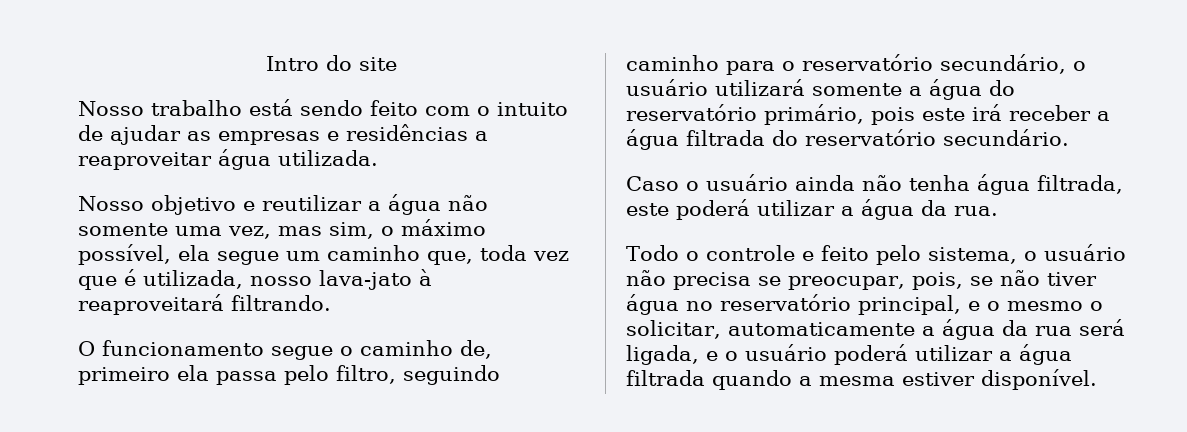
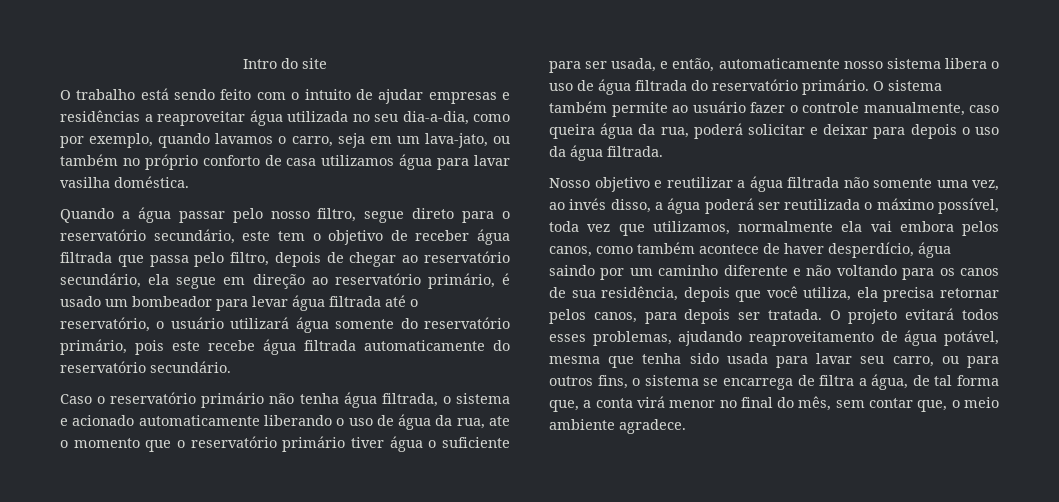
[78,101,144,116] Nosso -> [60,90,71,100] O
[187,131,211,141] as -> (424, 96) none
[278,150,378,166] utilizada. -> [287,111,510,125] [60,133,511,148] [60,154,511,170] [60,176,189,188] [60,207,510,223] [60,229,510,245] [60,251,510,267] [60,273,510,289] [60,295,418,311] [60,317,510,333] [60,339,510,355] [60,361,231,373] [60,392,510,408] [60,414,511,430] [60,436,511,452] [549,58,999,73] [549,79,942,95] [549,101,999,117] [549,123,999,139] [549,145,663,161] utilizada no seu dia-a-dia, como por exemplo, quando lavamos o carro, seja em um lava-jato, ou também no próprio conforto de casa utilizamos água para lavar vasilha doméstica. // Quando a água passar pelo nosso filtro, segue direto para o reservatório secundário, este tem o objetivo de receber água filtrada que passa pelo filtro, depois de chegar ao reservatório secundário, ela segue em direção ao reservatório primário, é usado um bombeador para levar água filtrada até o reservatório, o usuário utilizará água somente do reservatório primário, pois este recebe água filtrada automaticamente do reservatório secundário. // Caso o reservatório primário não tenha água filtrada, o sistema e acionado automaticamente liberando o uso de água da rua, ate o momento que o reservatório primário tiver água o suficiente para ser usada, e então, automaticamente nosso sistema libera o uso de água filtrada do reservatório primário. O sistema também permite ao usuário fazer o controle manualmente, caso queira água da rua, poderá solicitar e deixar para depois o uso da água filtrada.
(441, 204) none -> [787,177,839,188] filtrada
[278,219,486,239] [78,244,569,265] [78,269,432,290] [78,294,331,315] [78,340,492,360] [78,365,500,385] [626,54,1086,75] [626,79,1015,100] [626,104,1110,125] [626,129,1069,150] [626,174,1123,195] [626,199,998,220] [626,244,1126,265] [626,270,1097,290] [626,294,1103,315] [626,319,1125,340] [626,344,1072,365] [626,369,1097,390] mas sim, o máximo possível, ela segue um caminho que, toda vez que é utilizada, nosso lava-jato à reaproveitará filtrando. // O funcionamento segue o caminho de, primeiro ela passa pelo filtro, seguindo caminho para o reservatório secundário, o usuário utilizará somente a água do reservatório primário, pois este irá receber a água filtrada do reservatório secundário. // Caso o usuário ainda não tenha água filtrada, este poderá utilizar a água da rua. // Todo o controle e feito pelo sistema, o usuário não precisa se preocupar, pois, se não tiver água no reservatório principal, e o mesmo o solicitar, automaticamente a água da rua será ligada, e o usuário poderá utilizar a água filtrada quando a mesma estiver disponível. -> [549,198,999,214] [549,221,999,236] [549,242,951,258] [549,265,999,280] [549,286,999,302] [549,308,999,324] [549,330,999,346] [549,353,999,368] [549,374,999,390] [549,396,1000,412] [549,419,686,434] ao invés disso, a água poderá ser reutilizada o máximo possível, toda vez que utilizamos, normalmente ela vai embora pelos canos, como também acontece de haver desperdício, água saindo por um caminho diferente e não voltando para os canos de sua residência, depois que você utiliza, ela precisa retornar pelos canos, para depois ser tratada. O projeto evitará todos esses problemas, ajudando reaproveitamento de água potável, mesma que tenha sido usada para lavar seu carro, ou para outros fins, o sistema se encarrega de filtra a água, de tal forma que, a conta virá menor no final do mês, sem contar que, o meio ambiente agradece.

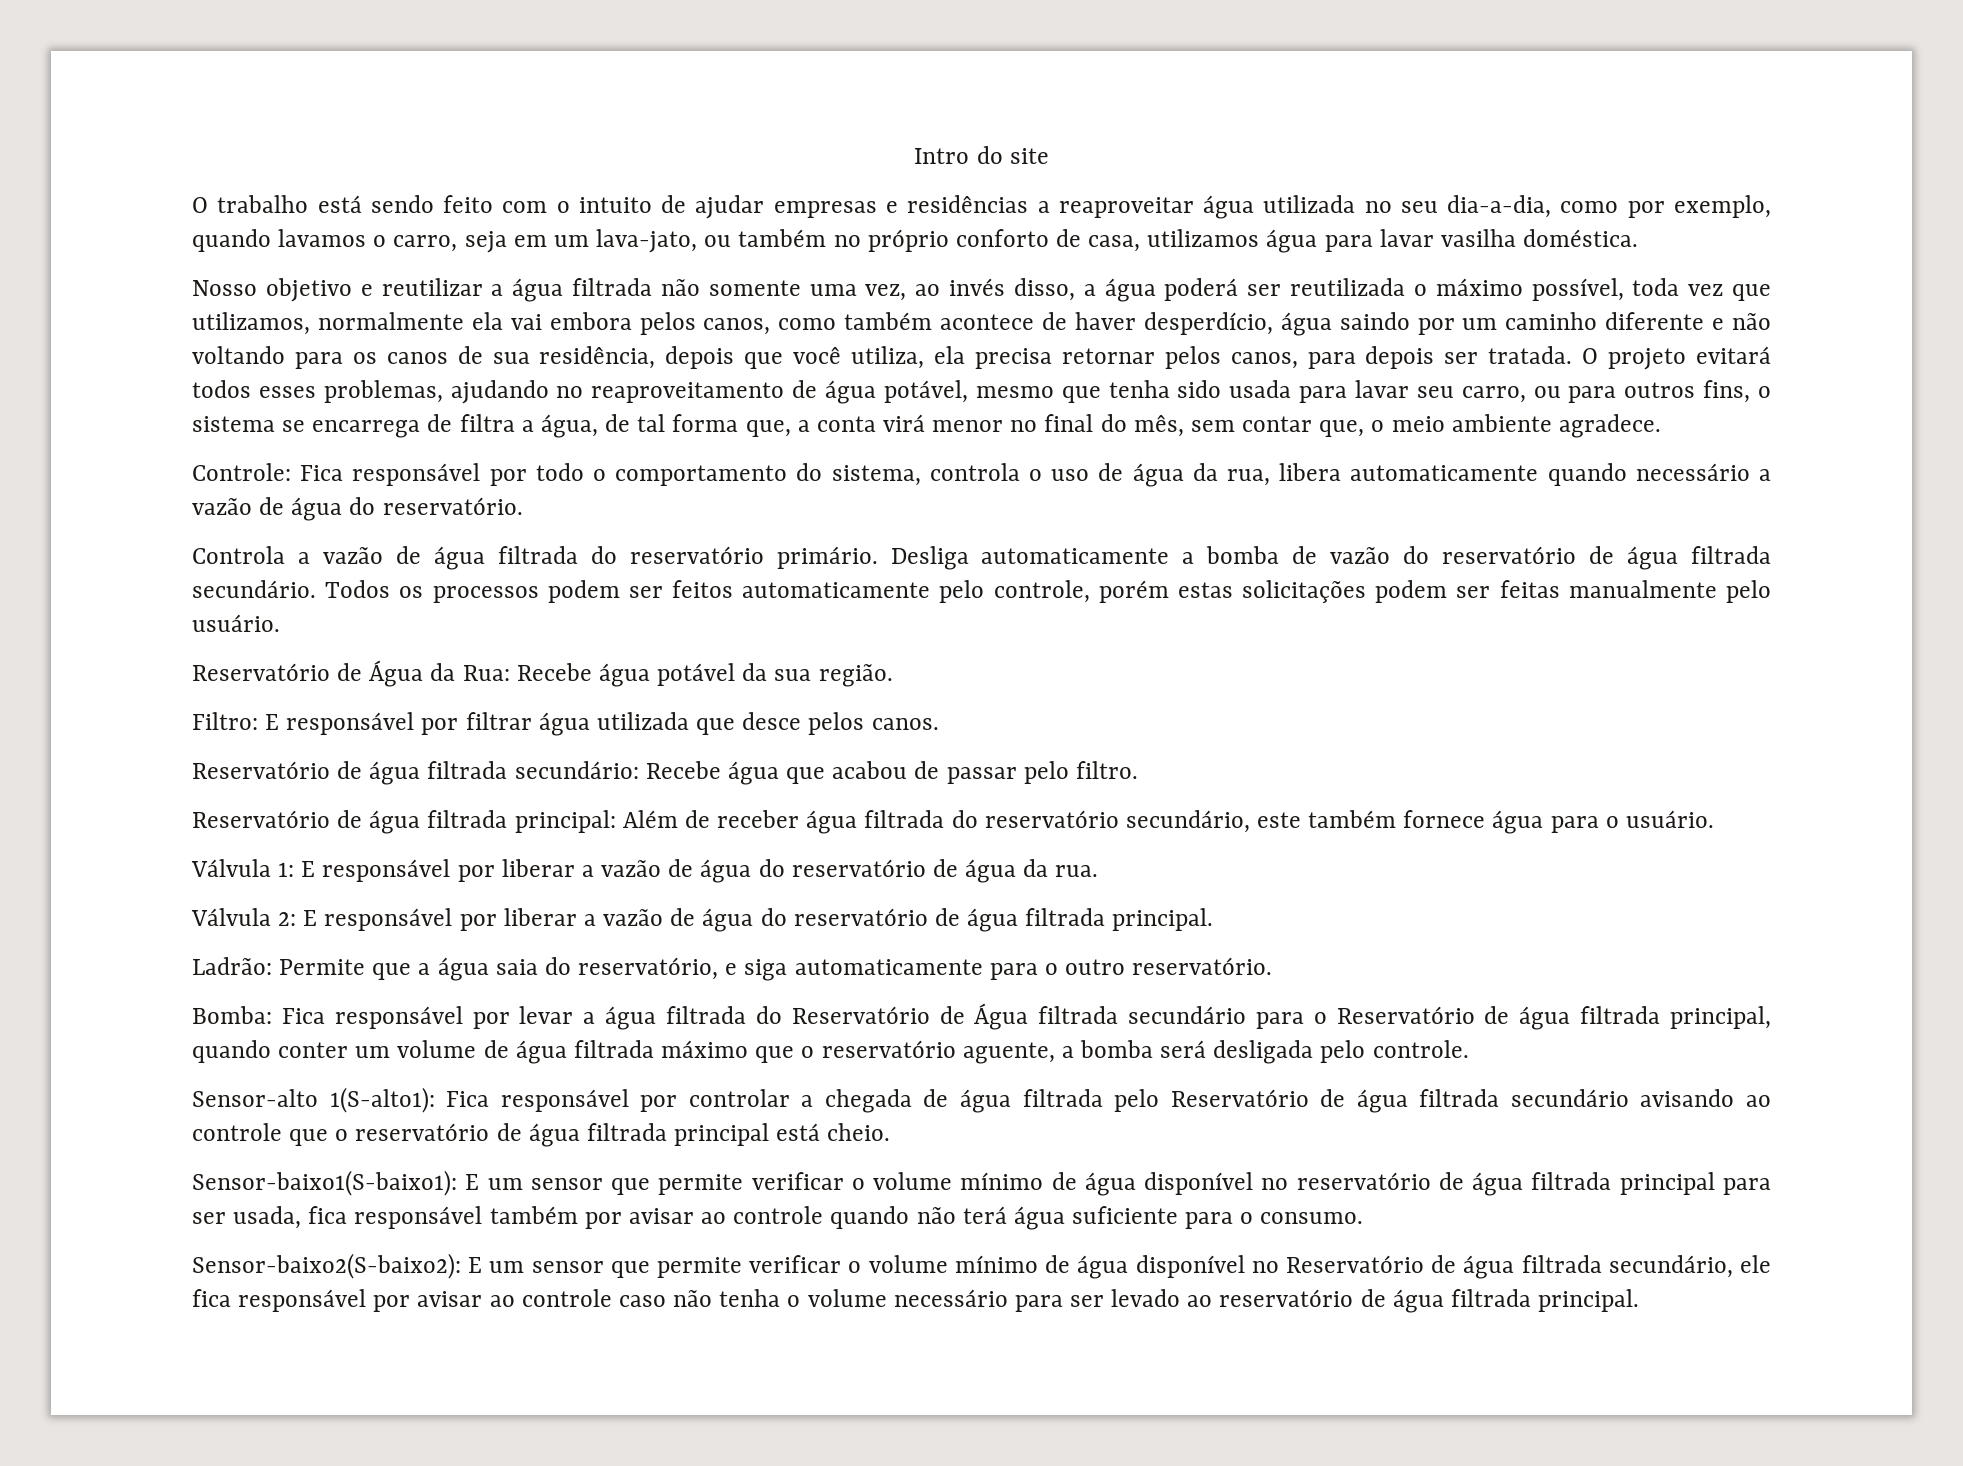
[286,158,317,166] casa -> [1088,235,1141,252] casa,
[60,207,510,223] [60,229,510,245] [60,251,510,267] [60,273,510,289] [60,295,418,311] [60,317,510,333] [60,339,510,355] [60,361,231,373] [60,392,510,408] [60,414,511,430] [60,436,511,452] [549,58,999,73] [549,79,942,95] [549,101,999,117] [549,123,999,139] [549,145,663,161] // Quando a água passar pelo nosso filtro, segue direto para o reservatório secundário, este tem o objetivo de receber água filtrada que passa pelo filtro, depois de chegar ao reservatório secundário, ela segue em direção ao reservatório primário, é usado um bombeador para levar água filtrada até o reservatório, o usuário utilizará água somente do reservatório primário, pois este recebe água filtrada automaticamente do reservatório secundário. // Caso o reservatório primário não tenha água filtrada, o sistema e acionado automaticamente liberando o uso de água da rua, ate o momento que o reservatório primário tiver água o suficiente para ser usada, e então, automaticamente nosso sistema libera o uso de água filtrada do reservatório primário. O sistema também permite ao usuário fazer o controle manualmente, caso queira água da rua, poderá solicitar e deixar para depois o uso da água filtrada. -> (1639, 238) none
(743, 338) none -> [556,386,584,398] no
[549,356,600,364] mesma -> [975,386,1054,398] mesmo
(686, 426) none -> [192,463,1772,487] [192,497,523,521] [192,546,1772,570] [192,580,1772,603] [192,614,280,632] [192,660,893,687] [192,712,939,736] [192,761,1138,785] [192,810,1714,834] [191,859,1099,883] [191,908,1214,932] [192,957,1273,981] [192,1003,1771,1030] [192,1040,1469,1064] [192,1087,1772,1113] [192,1123,891,1147] [192,1170,1772,1196] [192,1206,1364,1230] [192,1253,1771,1279] [192,1289,1640,1313] // Controle: Fica responsável por todo o comportamento do sistema, controla o uso de água da rua, libera automaticamente quando necessário a vazão de água do reservatório. // Controla a vazão de água filtrada do reservatório primário. Desliga automaticamente a bomba de vazão do reservatório de água filtrada secundário. Todos os processos podem ser feitos automaticamente pelo controle, porém estas solicitações podem ser feitas manualmente pelo usuário. // Reservatório de Água da Rua: Recebe água potável da sua região. // Filtro: E responsável por filtrar água utilizada que desce pelos canos. // Reservatório de água filtrada secundário: Recebe água que acabou de passar pelo filtro. // Reservatório de água filtrada principal: Além de receber água filtrada do reservatório secundário, este também fornece água para o usuário. // Válvula 1: E responsável por liberar a vazão de água do reservatório de água da rua. // Válvula 2: E responsável por liberar a vazão de água do reservatório de água filtrada principal. // Ladrão: Permite que a água saia do reservatório, e siga automaticamente para o outro reservatório. // Bomba: Fica responsável por levar a água filtrada do Reservatório de Água filtrada secundário para o Reservatório de água filtrada principal, quando conter um volume de água filtrada máximo que o reservatório aguente, a bomba será desligada pelo controle. // Sensor-alto 1(S-alto1): Fica responsável por controlar a chegada de água filtrada pelo Reservatório de água filtrada secundário avisando ao controle que o reservatório de água filtrada principal está cheio. // Sensor-baixo1(S-baixo1): E um sensor que permite verificar o volume mínimo de água disponível no reservatório de água filtrada principal para ser usada, fica responsável também por avisar ao controle quando não terá água suficiente para o consumo. // Sensor-baixo2(S-baixo2): E um sensor que permite verificar o volume mínimo de água disponível no Reservatório de água filtrada secundário, ele fica responsável por avisar ao controle caso não tenha o volume necessário para ser levado ao reservatório de água filtrada principal.

